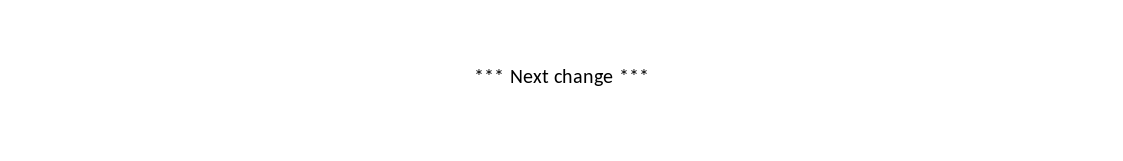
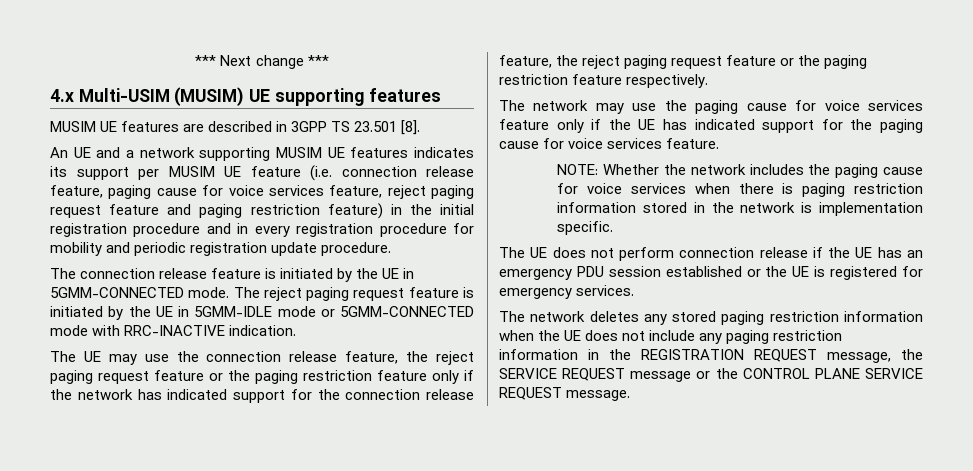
(649, 76) none -> [50,87,441,106] [50,120,421,135] [50,147,475,161] [50,165,474,181] [50,185,474,199] [50,203,474,219] [50,223,475,237] [50,242,392,256] [50,268,415,282] [50,287,474,301] [50,306,474,320] [50,325,297,336] [50,351,475,365] [50,370,474,384] [50,389,474,403] [499,55,868,69] [499,74,709,88] [499,100,924,114] [499,119,923,133] [499,138,720,149] [557,164,923,178] [557,183,923,197] [557,202,923,216] [557,221,614,235] [499,247,923,261] [499,266,924,280] [499,285,635,299] [499,311,923,325] [499,330,843,344] [499,349,923,363] [499,368,923,382] [499,387,631,401] // 4.x Multi-USIM (MUSIM) UE supporting features // MUSIM UE features are described in 3GPP TS 23.501 [8]. // An UE and a network supporting MUSIM UE features indicates its support per MUSIM UE feature (i.e. connection release feature, paging cause for voice services feature, reject paging request feature and paging restriction feature) in the initial registration procedure and in every registration procedure for mobility and periodic registration update procedure. // The connection release feature is initiated by the UE in 5GMM-CONNECTED mode. The reject paging request feature is initiated by the UE in 5GMM-IDLE mode or 5GMM-CONNECTED mode with RRC-INACTIVE indication. // The UE may use the connection release feature, the reject paging request feature or the paging restriction feature only if the network has indicated support for the connection release feature, the reject paging request feature or the paging restriction feature respectively. // The network may use the paging cause for voice services feature only if the UE has indicated support for the paging cause for voice services feature. // NOTE: Whether the network includes the paging cause for voice services when there is paging restriction information stored in the network is implementation specific. // The UE does not perform connection release if the UE has an emergency PDU session established or the UE is registered for emergency services. // The network deletes any stored paging restriction information when the UE does not include any paging restriction information in the REGISTRATION REQUEST message, the SERVICE REQUEST message or the CONTROL PLANE SERVICE REQUEST message.

